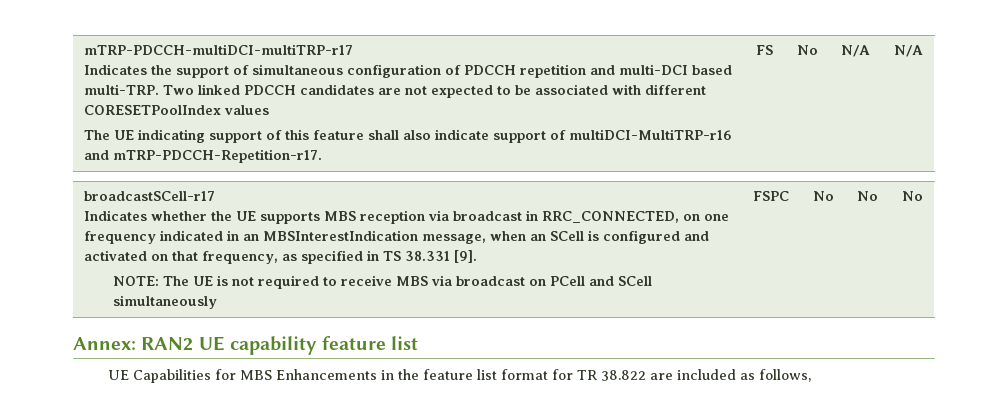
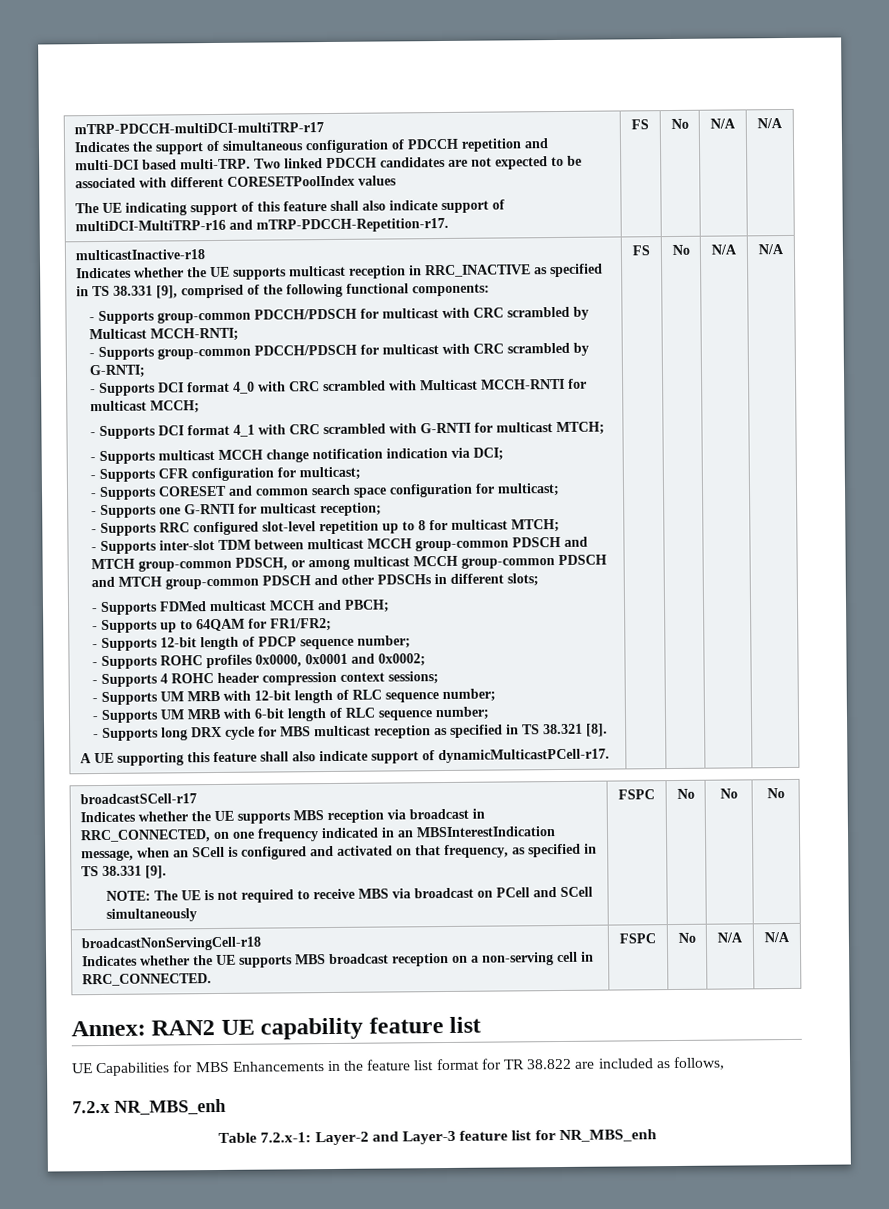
(923, 51) none -> [74,249,205,261] [75,263,603,280] [75,283,490,299] [88,306,589,325] [88,327,239,342] [88,342,589,361] [88,364,146,379] [89,378,587,397] [89,400,200,414] [89,421,605,440] [89,447,504,465] [89,466,361,483] [90,482,560,501] [90,502,382,519] [90,518,560,537] [90,536,588,555] [90,554,607,572] [90,573,539,590] [91,599,390,616] [91,617,332,634] [91,635,411,652] [91,653,426,670] [91,671,439,688] [91,688,496,706] [91,706,490,724] [92,723,608,742] [79,748,610,766] [632,245,650,256] [671,244,690,256] [711,244,737,255] [758,244,784,255] // multicastInactive-r18 // Indicates whether the UE supports multicast reception in RRC_INACTIVE as specified in TS 38.331 [9], comprised of the following functional components: // - Supports group-common PDCCH/PDSCH for multicast with CRC scrambled by Multicast MCCH-RNTI; // - Supports group-common PDCCH/PDSCH for multicast with CRC scrambled by G-RNTI; // - Supports DCI format 4_0 with CRC scrambled with Multicast MCCH-RNTI for multicast MCCH; // - Supports DCI format 4_1 with CRC scrambled with G-RNTI for multicast MTCH; // - Supports multicast MCCH change notification indication via DCI; // - Supports CFR configuration for multicast; // - Supports CORESET and common search space configuration for multicast; // - Supports one G-RNTI for multicast reception; // - Supports RRC configured slot-level repetition up to 8 for multicast MTCH; // - Supports inter-slot TDM between multicast MCCH group-common PDSCH and MTCH group-common PDSCH, or among multicast MCCH group-common PDSCH and MTCH group-common PDSCH and other PDSCHs in different slots; // - Supports FDMed multicast MCCH and PBCH; // - Supports up to 64QAM for FR1/FR2; // - Supports 12-bit length of PDCP sequence number; // - Supports ROHC profiles 0x0000, 0x0001 and 0x0002; // - Supports 4 ROHC header compression context sessions; // - Supports UM MRB with 12-bit length of RLC sequence number; // - Supports UM MRB with 6-bit length of RLC sequence number; // - Supports long DRX cycle for MBS multicast reception as specified in TS 38.321 [8]. // A UE supporting this feature shall also indicate support of dynamicMulticastPCell-r17. | FS | No | N/A | N/A
(923, 196) none -> [80,936,262,952] [81,951,594,968] [81,973,212,987] [619,933,656,944] [677,932,696,943] [717,932,743,943] [764,931,790,943] // broadcastNonServingCell-r18 // Indicates whether the UE supports MBS broadcast reception on a non-serving cell in RRC_CONNECTED. | FSPC | No | N/A | N/A
(812, 375) none -> [72,1098,226,1115] [218,1129,657,1146] // 7.2.x NR_MBS_enh // Table 7.2.x-1: Layer-2 and Layer-3 feature list for NR_MBS_enh

